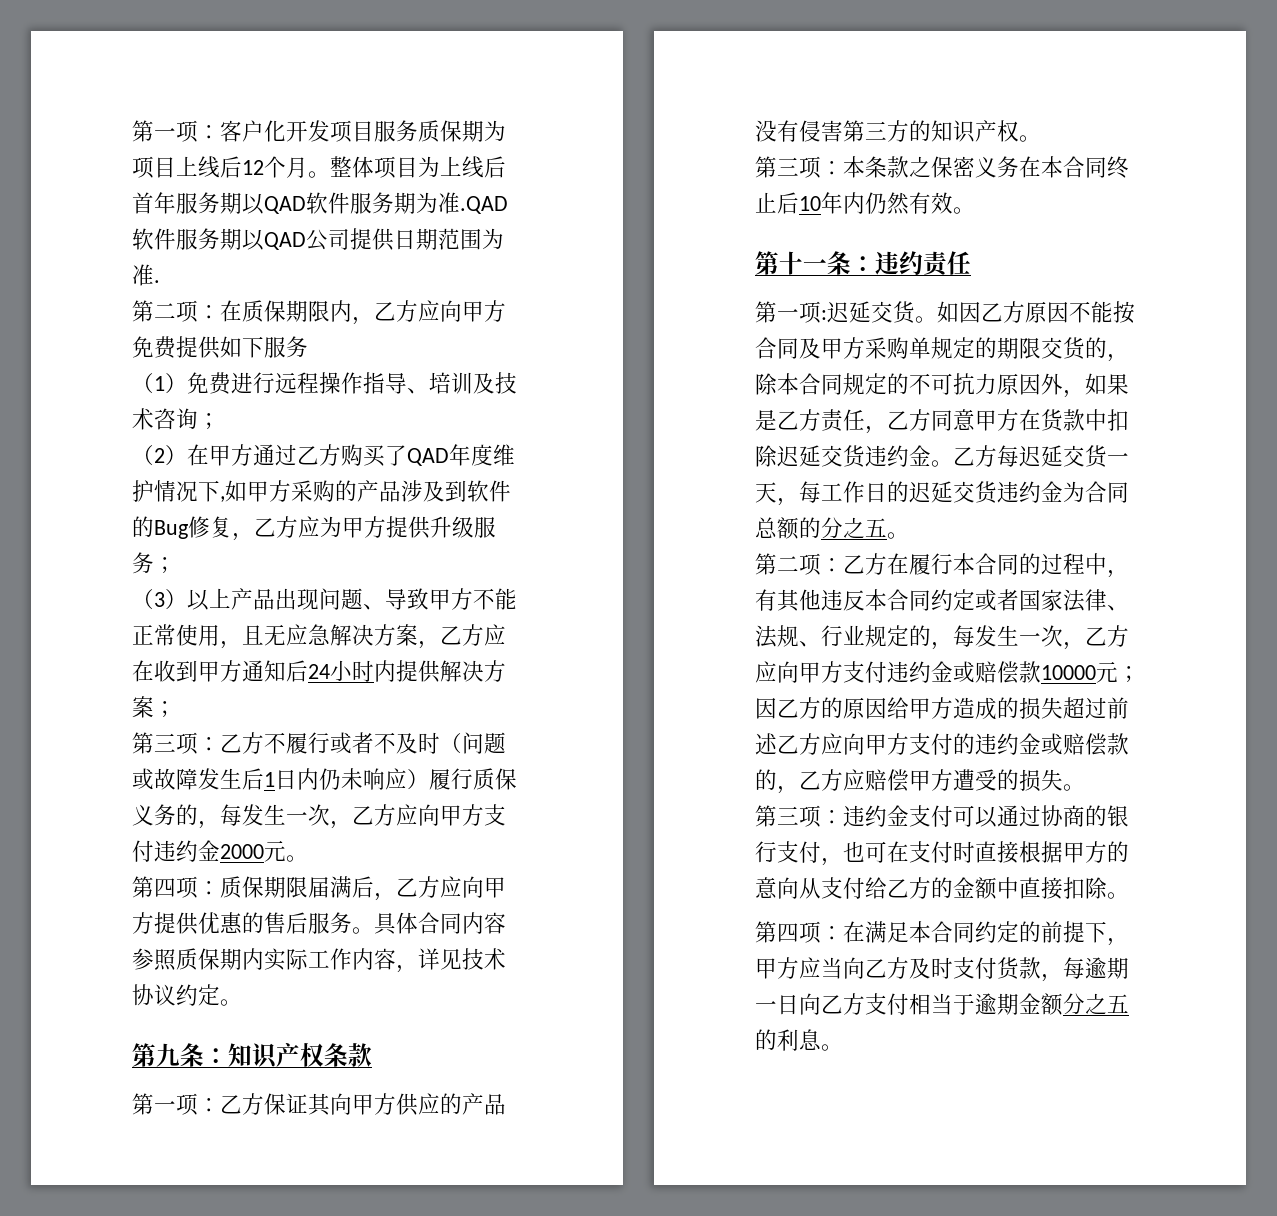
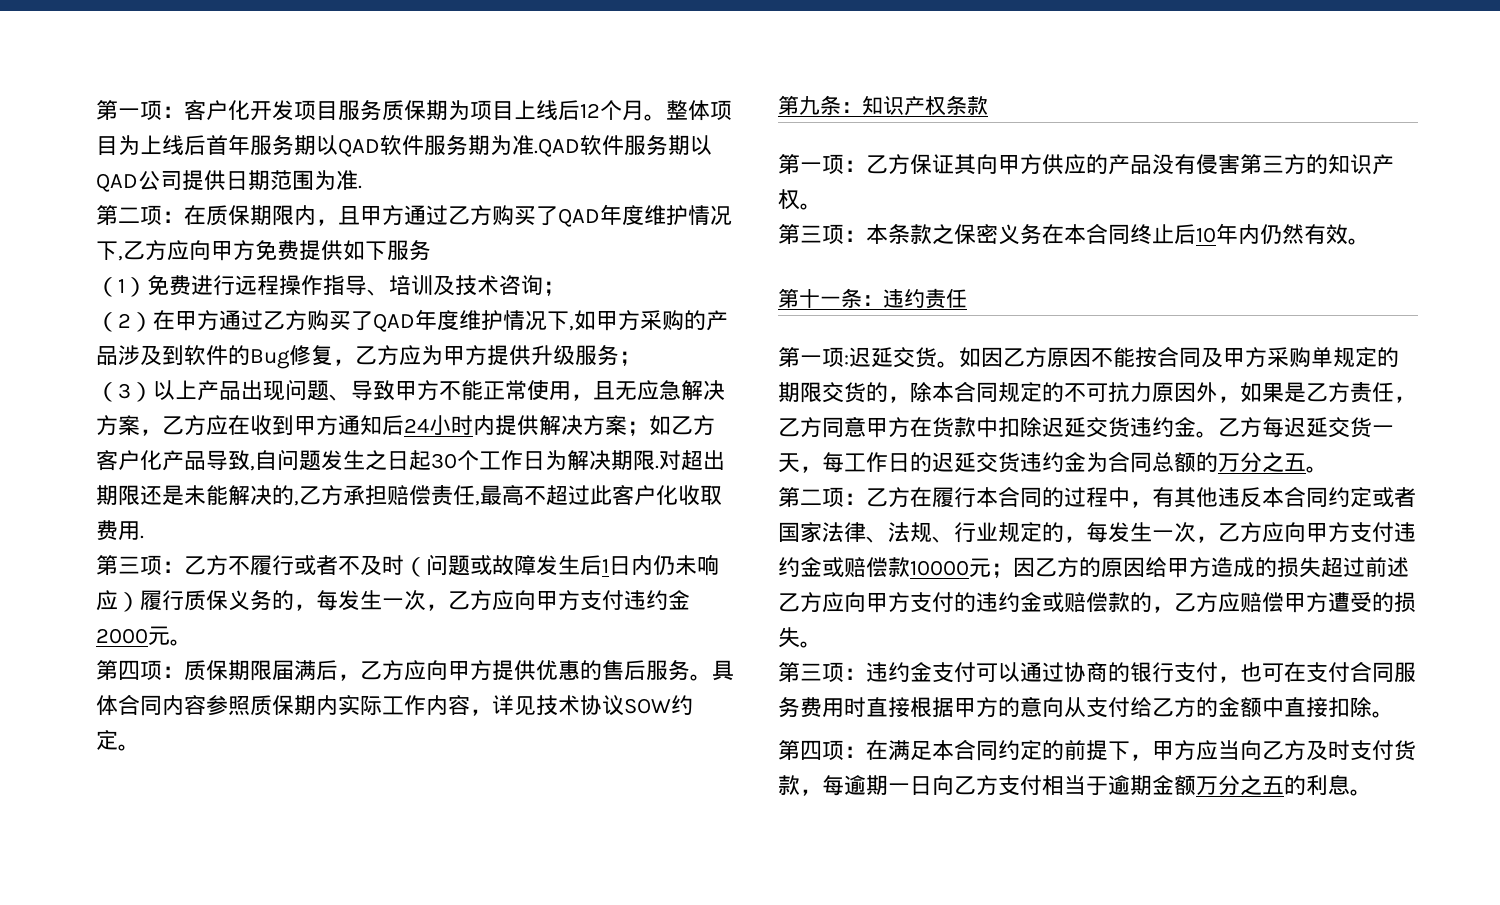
(374, 321) none -> [338,204,732,227] [96,241,123,261] 且甲方通过乙方购买了QAD年度维护情况下,
(176, 709) none -> [649,415,715,436] [96,449,725,471] [96,485,722,506] [96,520,144,540] 如乙方客户化产品导致,自问题发生之日起30个工作日为解决期限.对超出期限还是未能解决的,乙方承担赔偿责任,最高不超过此客户化收取费用.
(176, 995) none -> [624,698,671,714] SOW
(821, 527) none -> [1218,453,1240,472] 万
(953, 852) none -> [1350,661,1416,683] [778,697,844,718] 合同服务费用
(1063, 1004) none -> [1196,776,1218,795] 万

